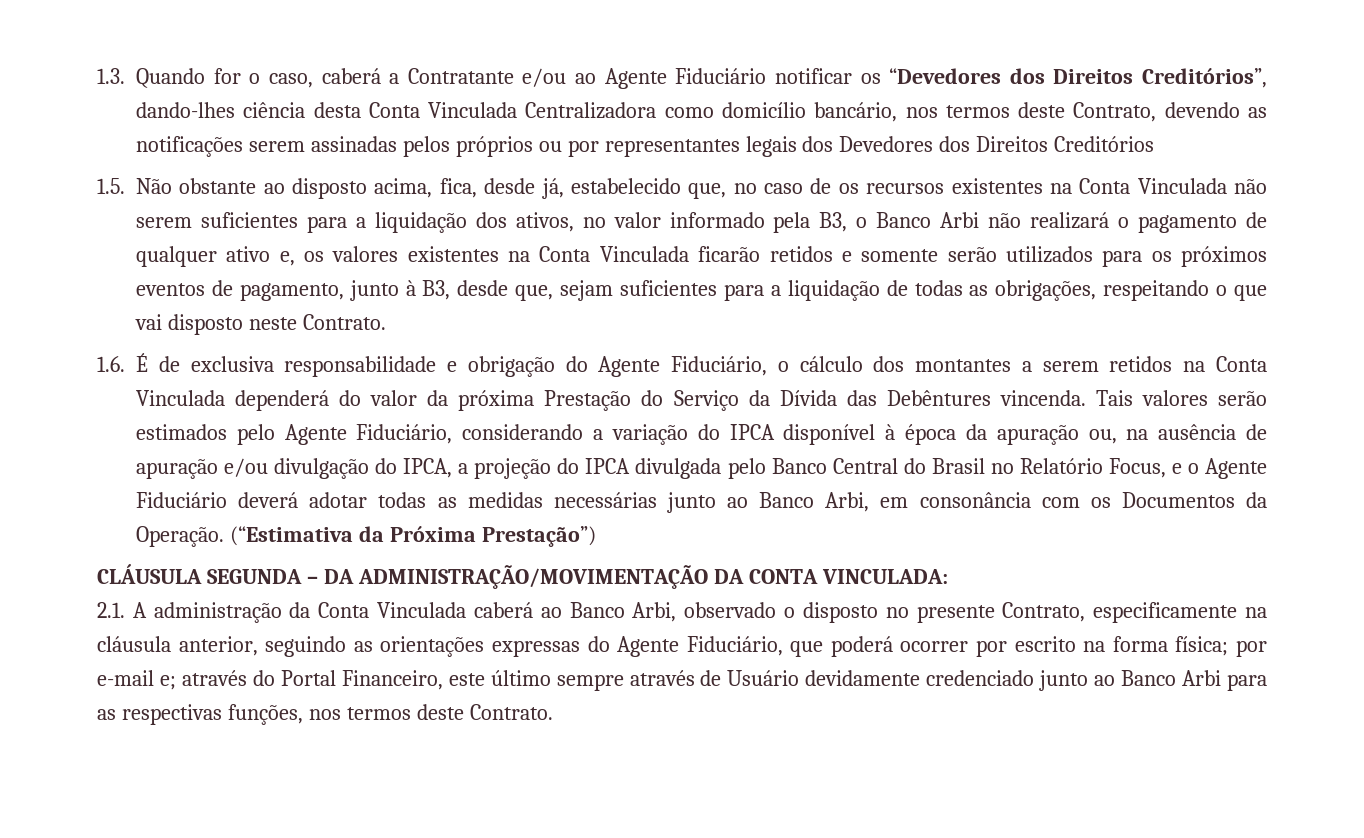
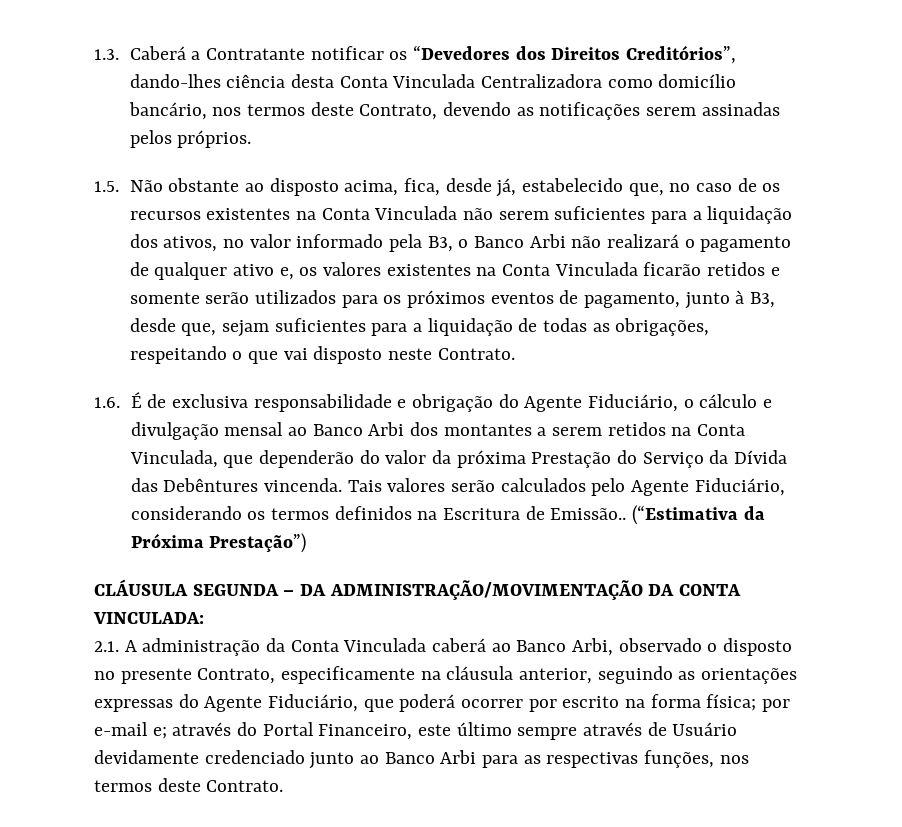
[136,68,767,89] Quando for o caso, caberá a Contratante e/ou ao Agente Fiduciário -> [129,46,305,60] Caberá a Contratante
[455,136,1155,157] próprios ou por representantes legais dos Devedores dos Direitos Creditórios -> [177,130,252,148] próprios.
(863, 364) none -> [762,399,772,408] [130,422,405,440] e divulgação mensal ao Banco Arbi
[136,390,330,411] Vinculada dependerá -> [129,450,354,468] Vinculada, que dependerão
[136,424,227,440] estimados -> [500,478,586,492] calculados
[593,424,1268,445] [136,458,1267,479] [136,492,1267,513] [136,526,224,547] a variação do IPCA disponível à época da apuração ou, na ausência de apuração e/ou divulgação do IPCA, a projeção do IPCA divulgada pelo Banco Central do Brasil no Relatório Focus, e o Agente Fiduciário deverá adotar todas as medidas necessárias junto ao Banco Arbi, em consonância com os Documentos da Operação. -> [247,506,627,520] os termos definidos na Escritura de Emissão..

